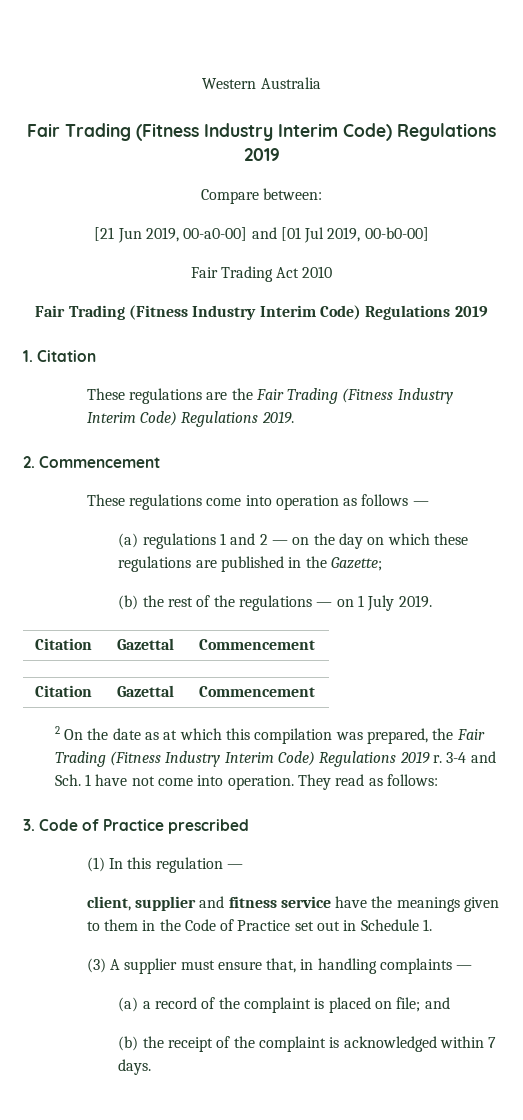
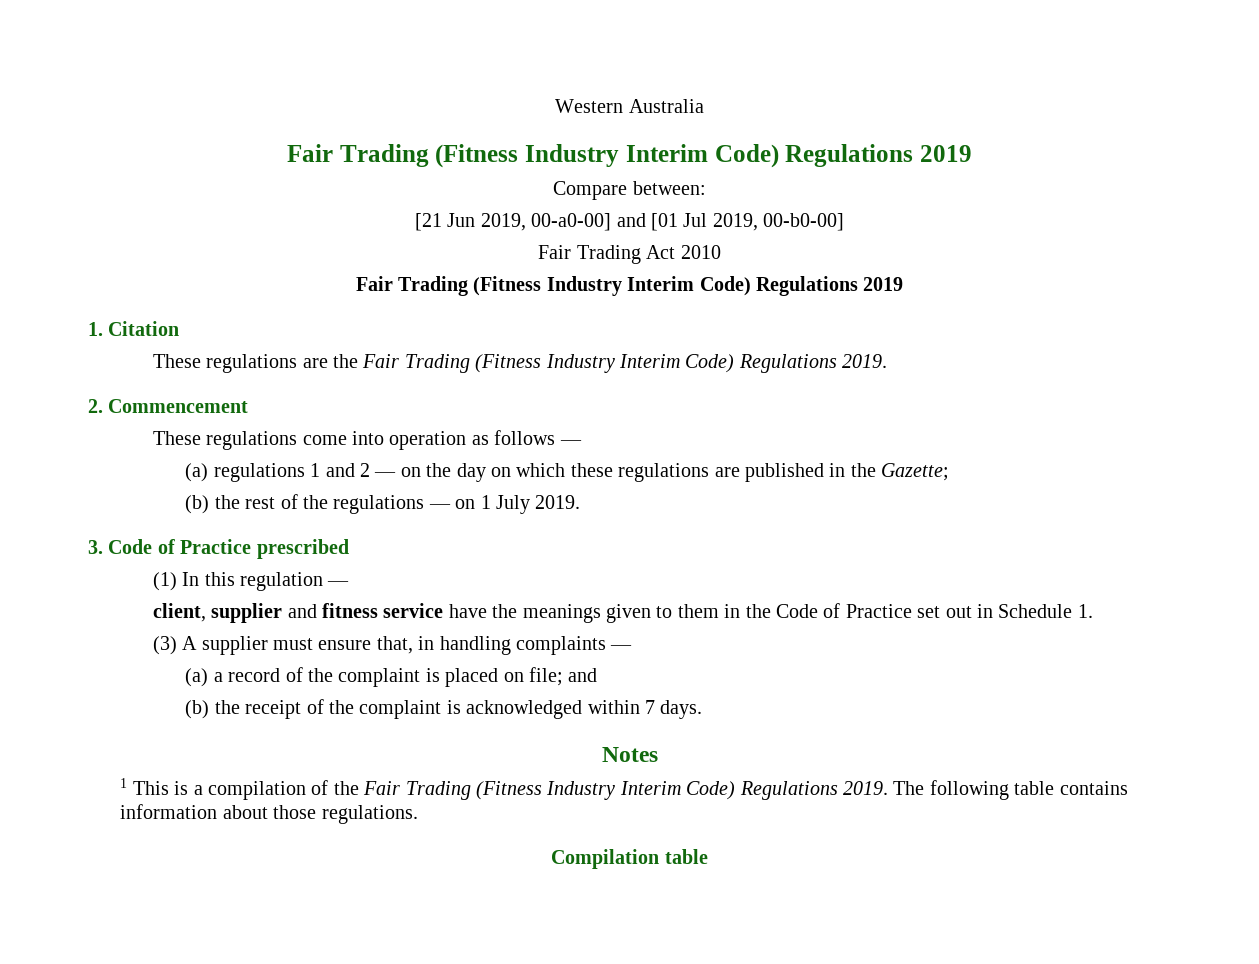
[35,638,93,650] [117,638,175,650] [199,639,316,650] [35,685,93,697] [117,685,175,697] [199,686,316,697] [54,726,485,744] [54,751,496,767] [54,774,438,790] // Citation | Gazettal | Commencement // Citation | Gazettal | Commencement // 2 On the date as at which this compilation was prepared, the Fair Trading (Fitness Industry Interim Code) Regulations 2019 r. 3-4 and Sch. 1 have not come into operation. They read as follows: -> (581, 502) none
(152, 1067) none -> [601,747,658,762] [120,778,1128,800] [120,804,418,824] [551,849,708,869] // Notes // 1 This is a compilation of the Fair Trading (Fitness Industry Interim Code) Regulations 2019. The following table contains information about those regulations. // Compilation table

